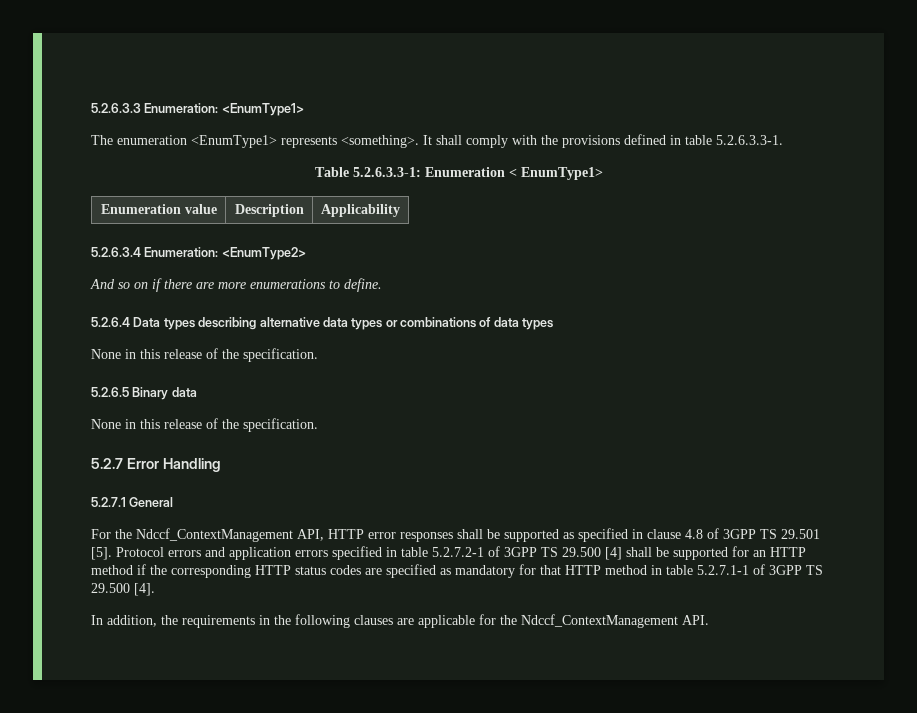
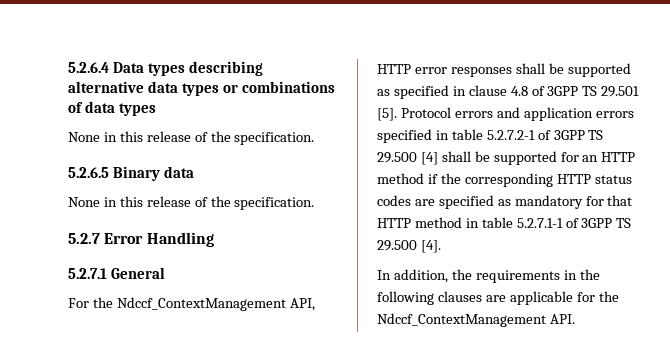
[91,103,304,116] [91,134,783,148] [314,167,603,180] [100,204,217,214] [234,204,304,217] [321,204,400,217] [91,247,306,260] [90,278,382,292] 5.2.6.3.3 Enumeration: <EnumType1> // The enumeration <EnumType1> represents <something>. It shall comply with the provisions defined in table 5.2.6.3.3-1. // Table 5.2.6.3.3-1: Enumeration < EnumType1> // Enumeration value | Description | Applicability // 5.2.6.3.4 Enumeration: <EnumType2> // And so on if there are more enumerations to define. // -> (68, 67) none

